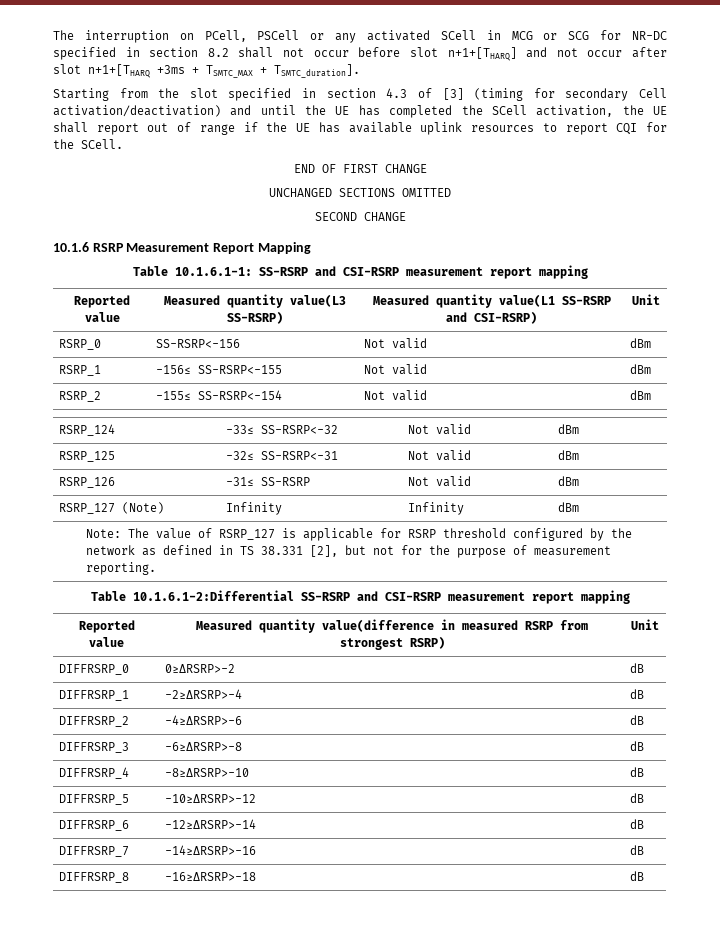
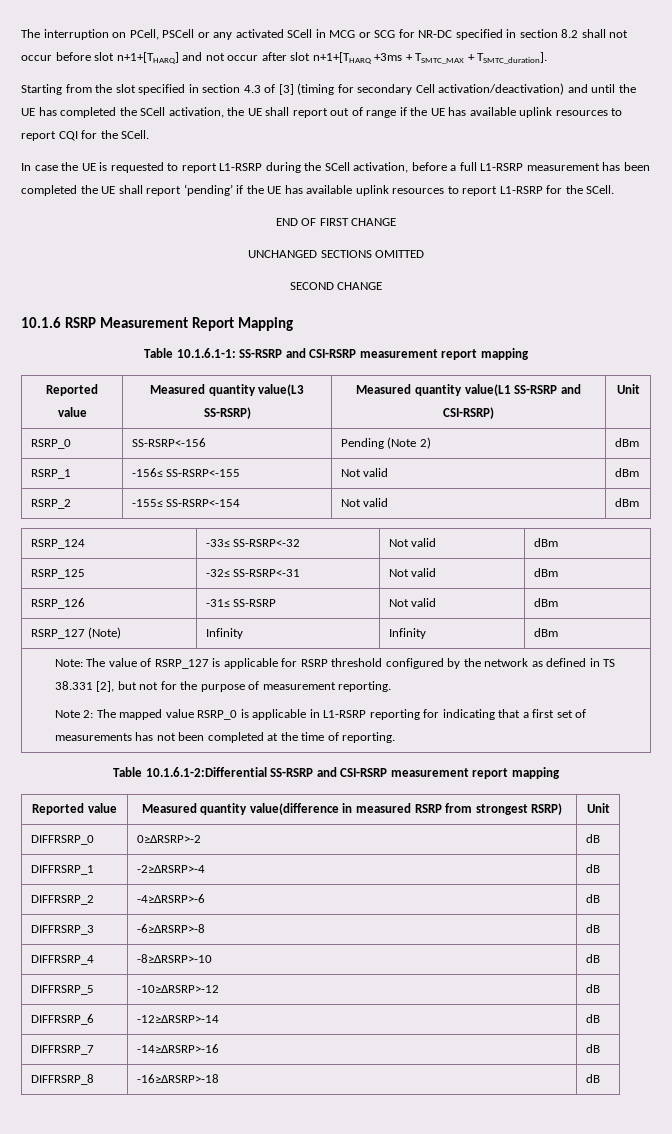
(123, 144) none -> [21,162,650,173] [21,184,615,196] // In case the UE is requested to report L1-RSRP during the SCell activation, before a full L1-RSRP measurement has been completed the UE shall report ‘pending’ if the UE has available uplink resources to report L1-RSRP for the SCell.
[364,338,428,349] Not valid -> [340,437,431,449] Pending (Note 2)
(157, 568) none -> [54,709,587,720] [54,732,396,743] // Note 2: The mapped value RSRP_0 is applicable in L1-RSRP reporting for indicating that a first set of measurements has not been completed at the time of reporting.

